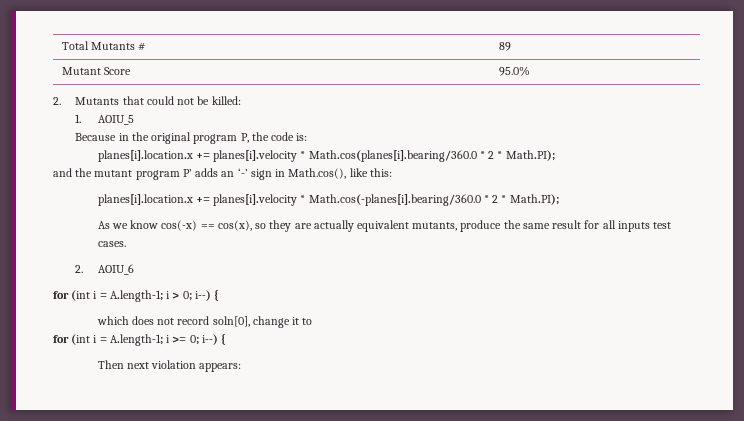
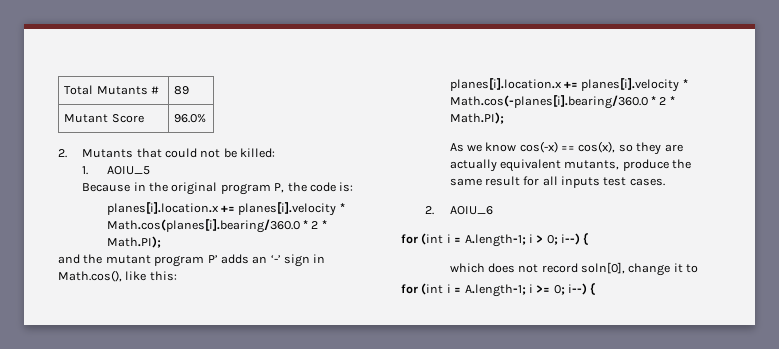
[498,66,530,76] 95.0% -> [174,114,207,123] 96.0%
[97,360,242,372] // Then next violation appears: -> (596, 289) none

